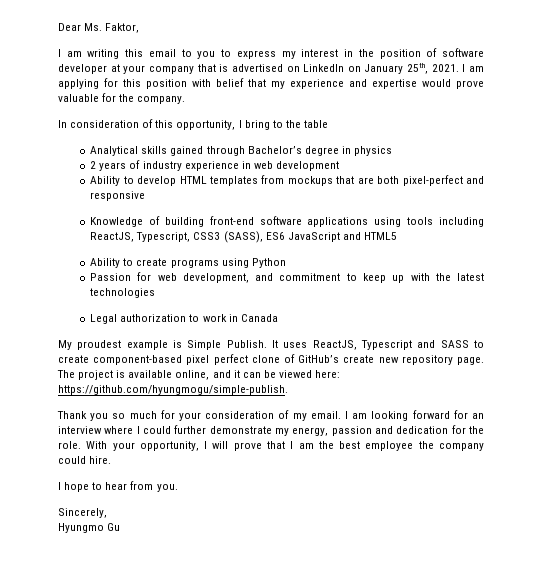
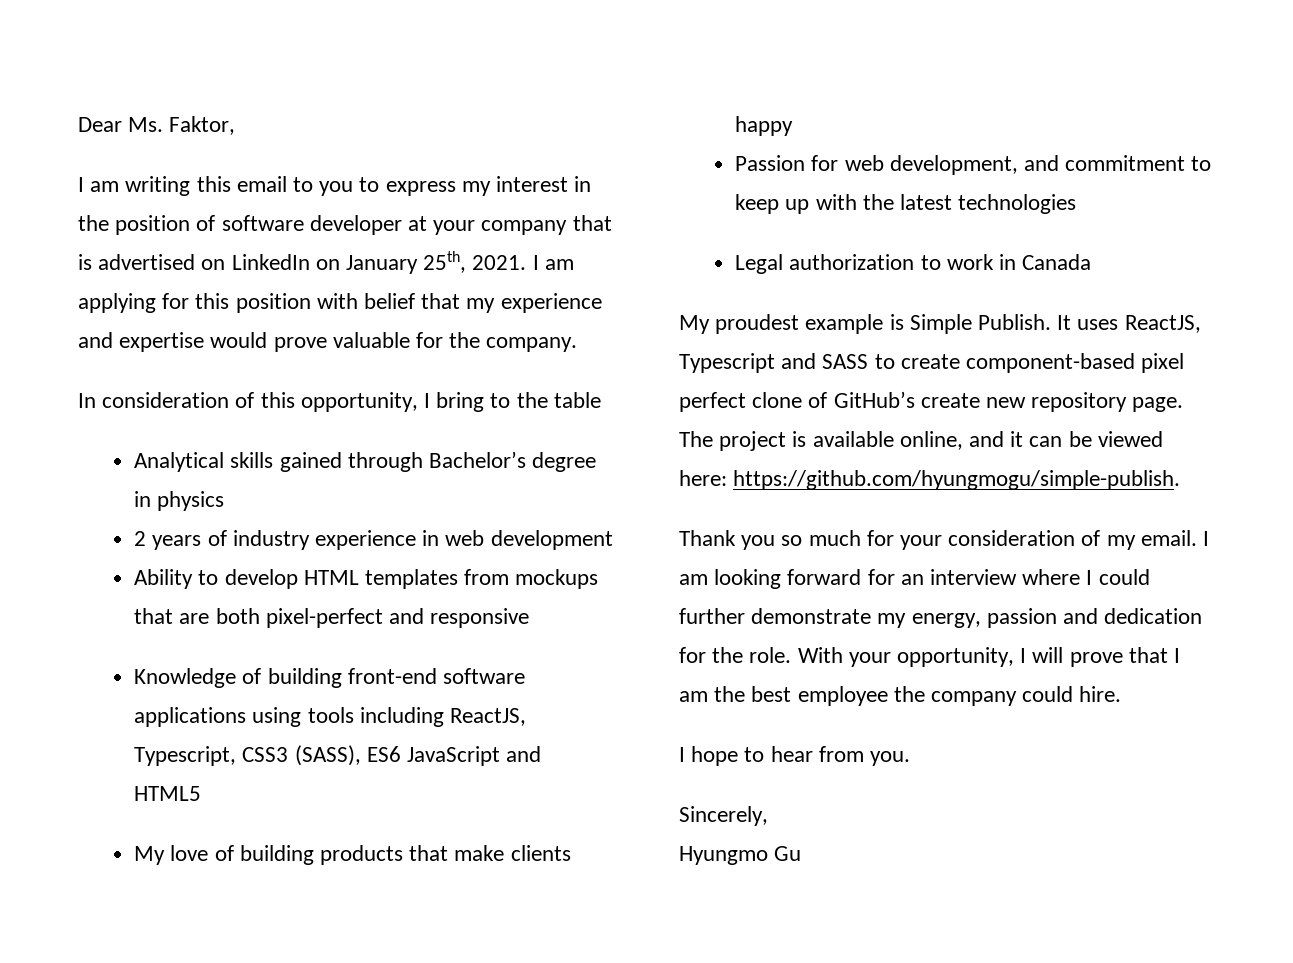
[90,258,286,268] Ability to create programs using Python -> [134,845,571,865] [735,116,794,136] My love of building products that make clients happy

